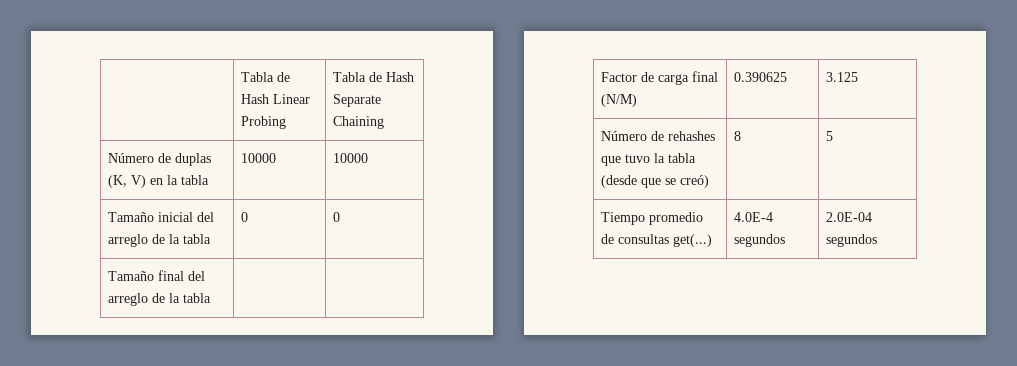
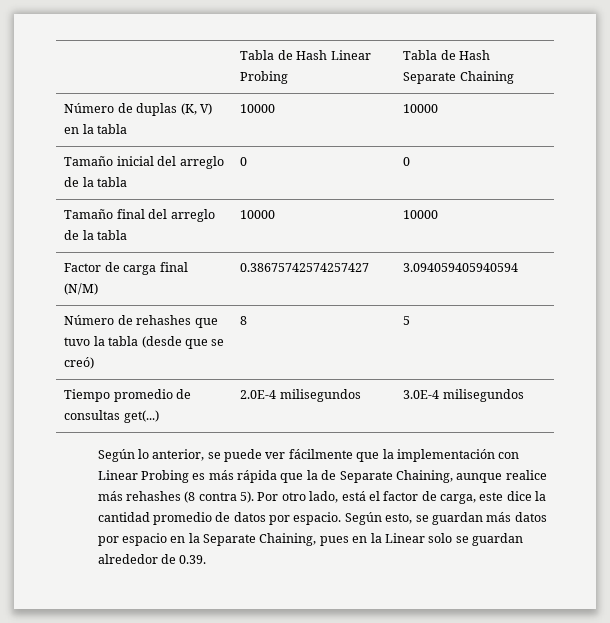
(211, 298) | -> [240,210,276,219] [403,210,439,219] 10000 | 10000
[733,72,787,82] [825,72,858,82] 0.390625 | 3.125 -> [240,263,370,272] [403,263,519,272] 0.38675742574257427 | 3.094059405940594
[733,212,773,222] [733,234,785,247] [825,212,872,222] [825,234,877,247] 4.0E-4 segundos | 2.0E-04 segundos -> [240,389,361,402] [403,389,524,402] [97,449,520,462] [97,470,547,483] [97,491,547,504] [97,512,547,525] [97,533,523,546] [97,554,207,564] 2.0E-4 milisegundos | 3.0E-4 milisegundos // Según lo anterior, se puede ver fácilmente que la implementación con Linear Probing es más rápida que la de Separate Chaining, aunque realice más rehashes (8 contra 5). Por otro lado, está el factor de carga, este dice la cantidad promedio de datos por espacio. Según esto, se guardan más datos por espacio en la Separate Chaining, pues en la Linear solo se guardan alrededor de 0.39.

